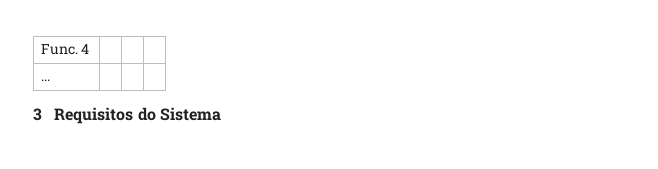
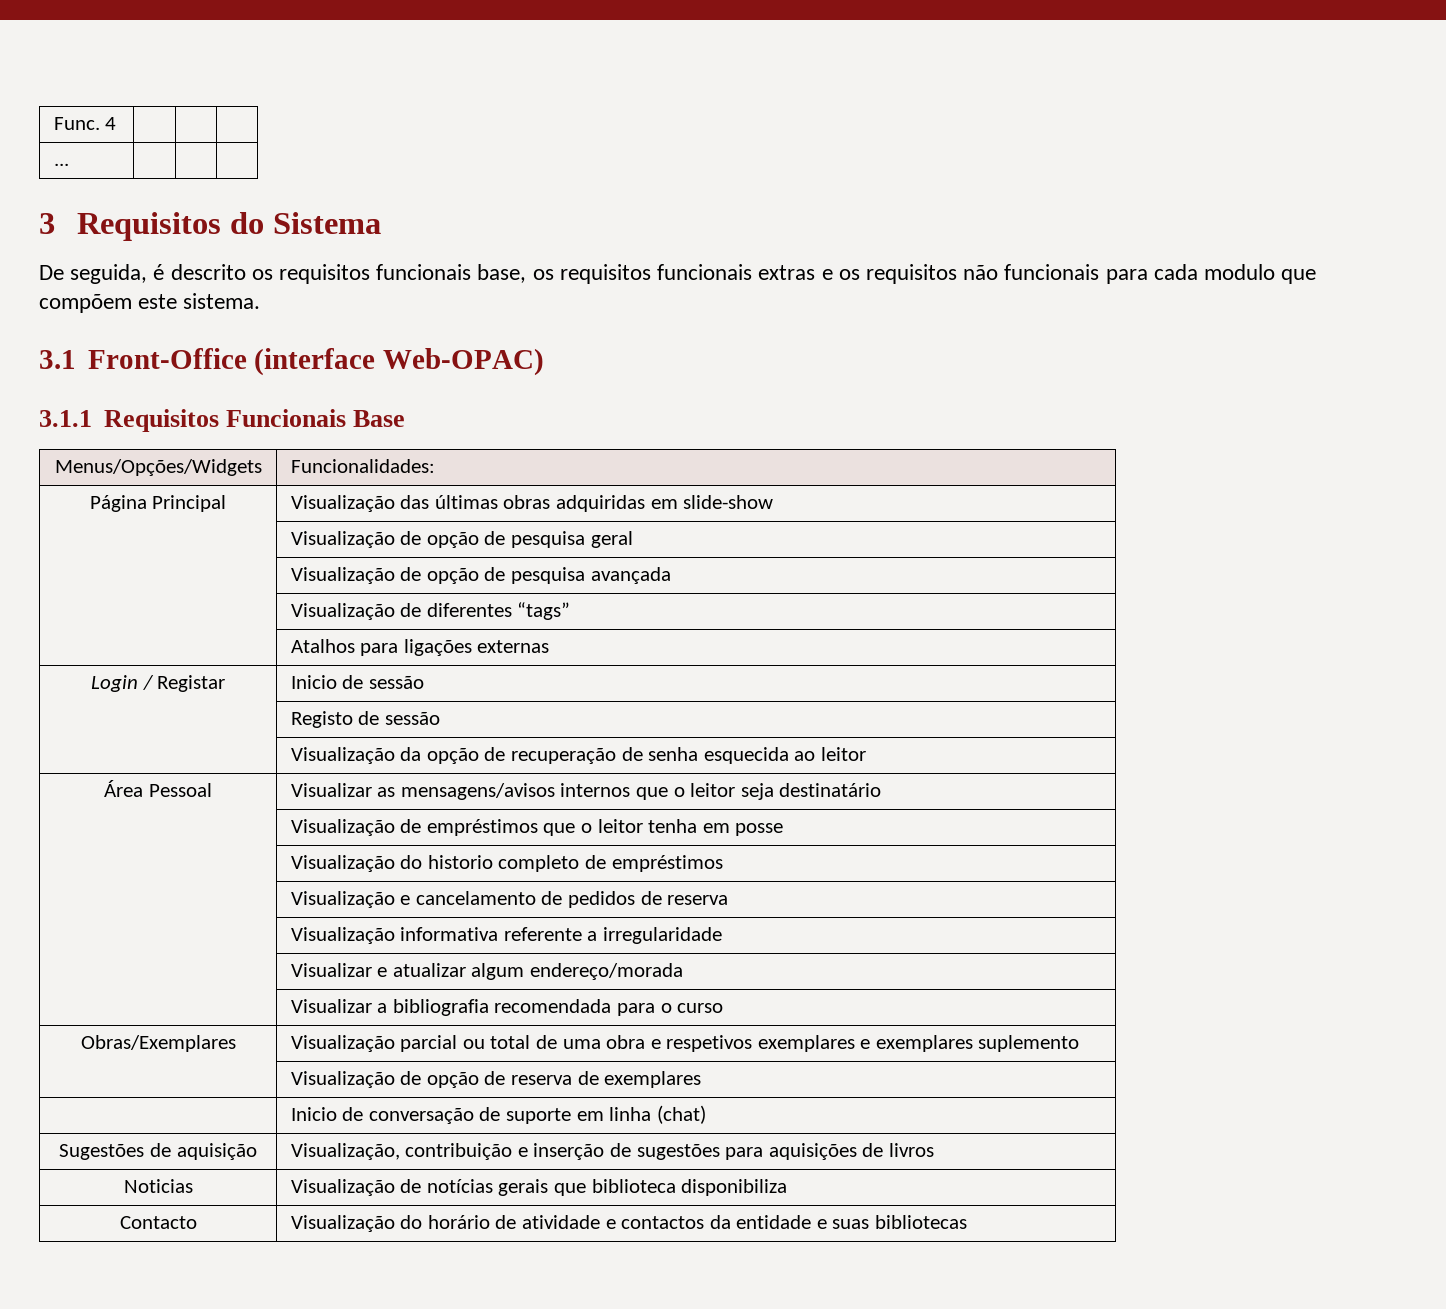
(221, 114) none -> [39,264,1317,284] [39,293,261,313] [39,348,545,376] [39,409,405,432] [54,459,262,476] [290,459,435,473] [89,495,227,512] [290,495,774,512] [290,531,633,548] [290,567,671,584] [290,602,571,620] [290,639,550,656] [90,675,226,692] [290,675,424,689] [290,711,440,728] [290,747,866,764] [104,780,212,797] [290,783,882,800] [290,819,784,836] [290,855,723,872] [290,891,729,908] [290,927,723,944] [290,963,684,980] [290,999,724,1016] [80,1035,236,1052] [290,1035,1080,1052] [290,1071,702,1088] [290,1105,706,1124] [59,1143,257,1160] [290,1143,934,1160] [123,1179,193,1193] [290,1179,788,1196] [119,1216,197,1229] [290,1215,967,1232] // De seguida, é descrito os requisitos funcionais base, os requisitos funcionais extras e os requisitos não funcionais para cada modulo que compõem este sistema. // 3.1 Front-Office (interface Web-OPAC) // 3.1.1 Requisitos Funcionais Base // Menus/Opções/Widgets | Funcionalidades: // Página Principal | Visualização das últimas obras adquiridas em slide-show // | Visualização de opção de pesquisa geral // | Visualização de opção de pesquisa avançada // | Visualização de diferentes “tags” // | Atalhos para ligações externas // Login / Registar | Inicio de sessão // | Registo de sessão // | Visualização da opção de recuperação de senha esquecida ao leitor // Área Pessoal | Visualizar as mensagens/avisos internos que o leitor seja destinatário // | Visualização de empréstimos que o leitor tenha em posse // | Visualização do historio completo de empréstimos // | Visualização e cancelamento de pedidos de reserva // | Visualização informativa referente a irregularidade // | Visualizar e atualizar algum endereço/morada // | Visualizar a bibliografia recomendada para o curso // Obras/Exemplares | Visualização parcial ou total de uma obra e respetivos exemplares e exemplares suplemento // | Visualização de opção de reserva de exemplares // | Inicio de conversação de suporte em linha (chat) // Sugestões de aquisição | Visualização, contribuição e inserção de sugestões para aquisições de livros // Noticias | Visualização de notícias gerais que biblioteca disponibiliza // Contacto | Visualização do horário de atividade e contactos da entidade e suas bibliotecas

